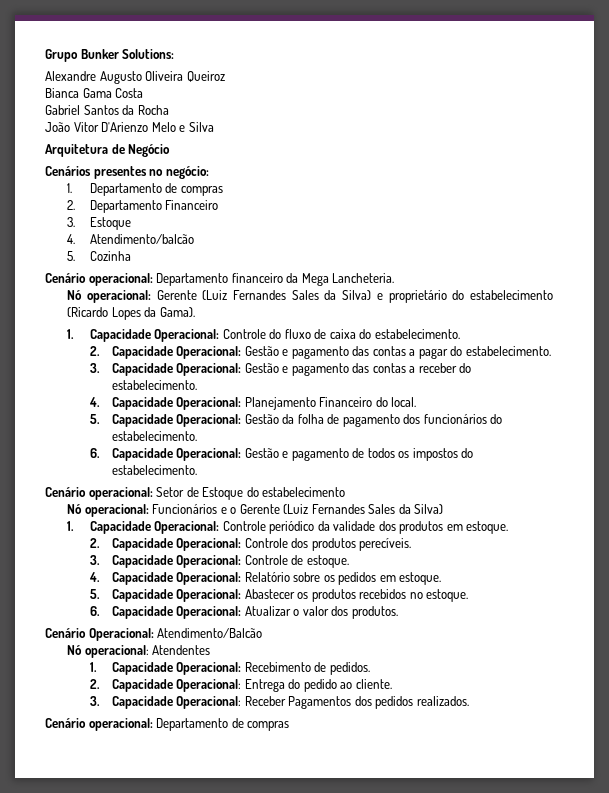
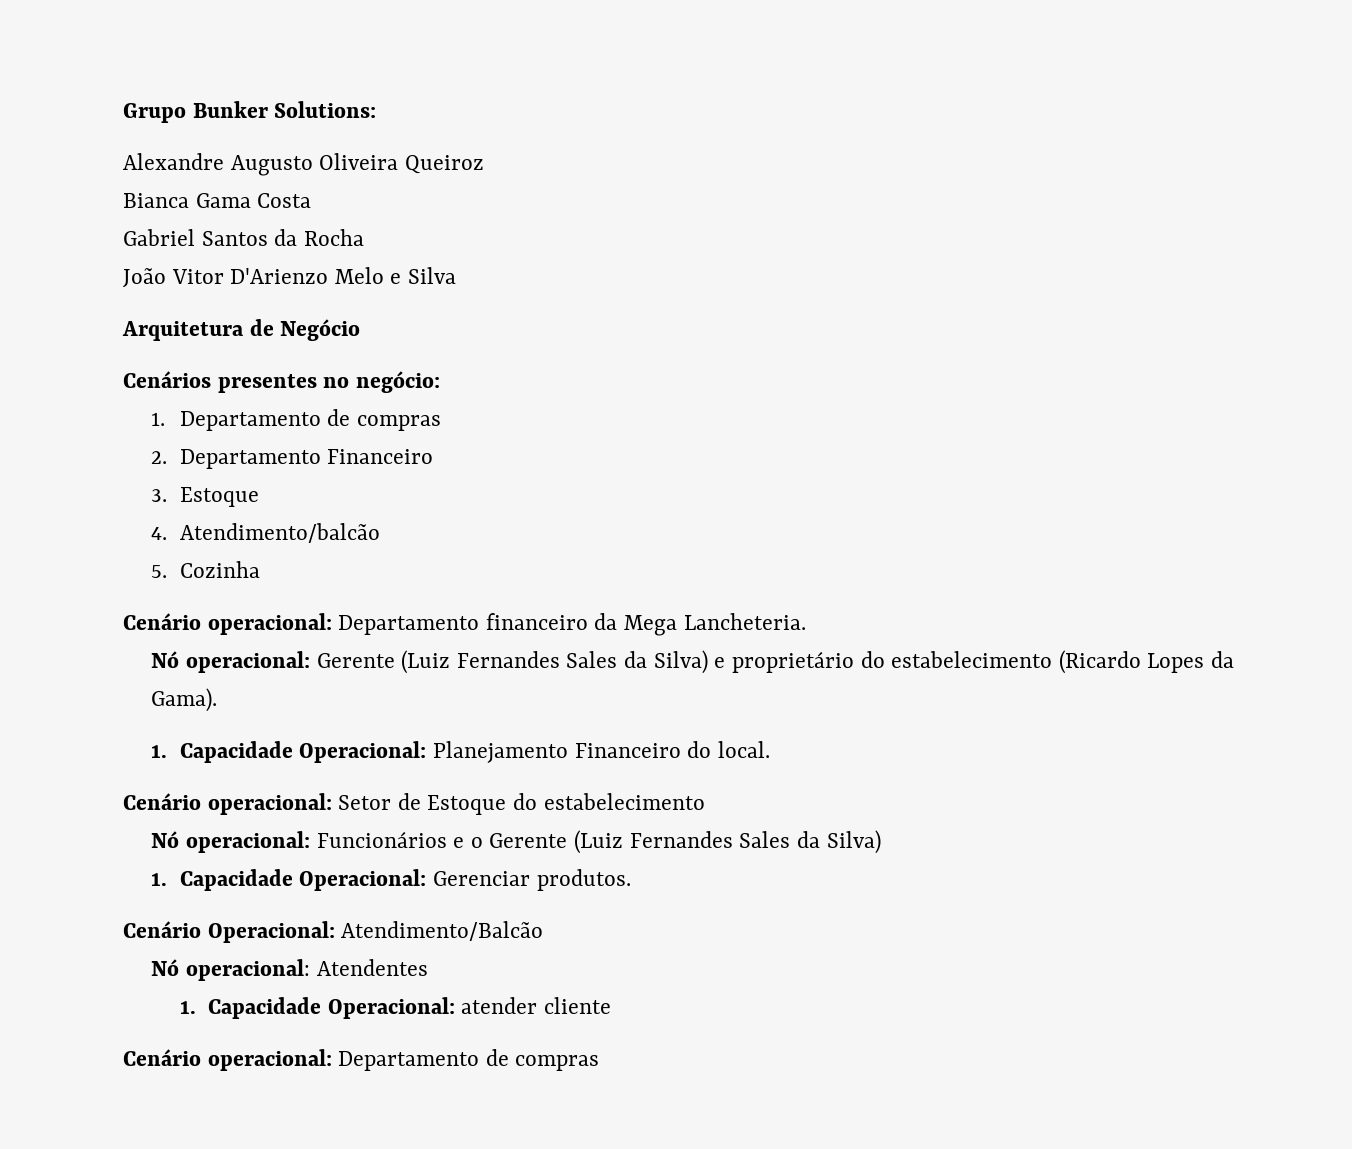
[222,329,460,339] [89,346,551,359] [89,363,472,376] [111,380,197,390] [88,397,417,410] [89,414,503,427] [111,431,197,441] [89,448,474,461] [111,465,197,475] Controle do fluxo de caixa do estabelecimento. // 2. Capacidade Operacional: Gestão e pagamento das contas a pagar do estabelecimento. // 3. Capacidade Operacional: Gestão e pagamento das contas a receber do estabelecimento. // 4. Capacidade Operacional: Planejamento Financeiro do local. // 5. Capacidade Operacional: Gestão da folha de pagamento dos funcionários do estabelecimento. // 6. Capacidade Operacional: Gestão e pagamento de todos os impostos do estabelecimento. -> [433,741,770,763] Planejamento Financeiro do local.
[222,521,509,534] [89,538,412,551] [89,555,349,568] [88,572,442,585] [89,589,469,602] [89,606,349,619] Controle periódico da validade dos produtos em estoque. // 2. Capacidade Operacional: Controle dos produtos perecíveis. // 3. Capacidade Operacional: Controle de estoque. // 4. Capacidade Operacional: Relatório sobre os pedidos em estoque. // 5. Capacidade Operacional: Abastecer os produtos recebidos no estoque. // 6. Capacidade Operacional: Atualizar o valor dos -> [433,871,531,886] Gerenciar
[244,662,370,675] [89,679,392,692] [89,696,469,709] Recebimento de pedidos. // 2. Capacidade Operacional: Entrega do pedido ao cliente. // 3. Capacidade Operacional: Receber Pagamentos dos pedidos realizados. -> [461,997,612,1014] atender cliente

